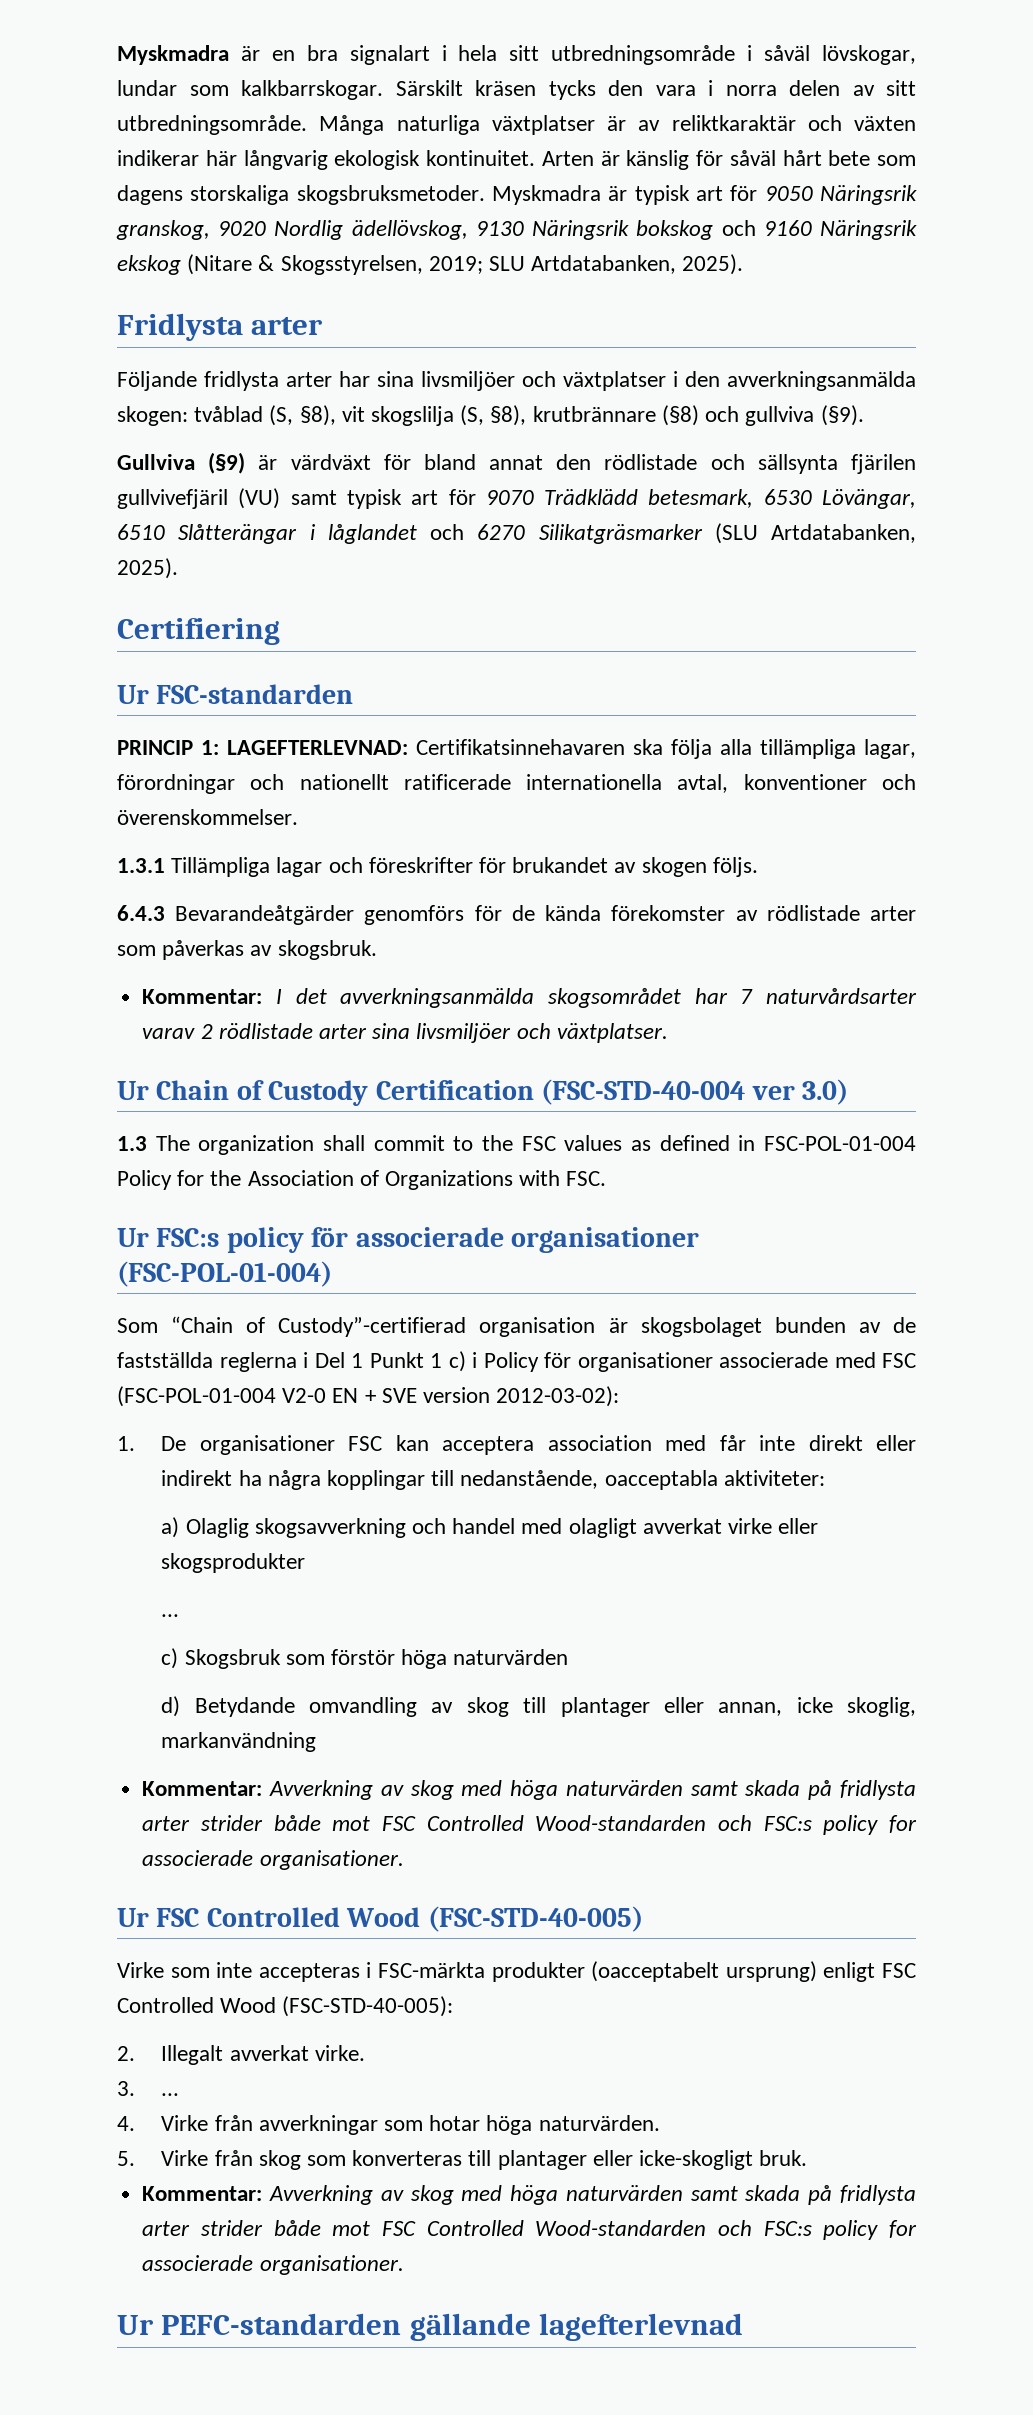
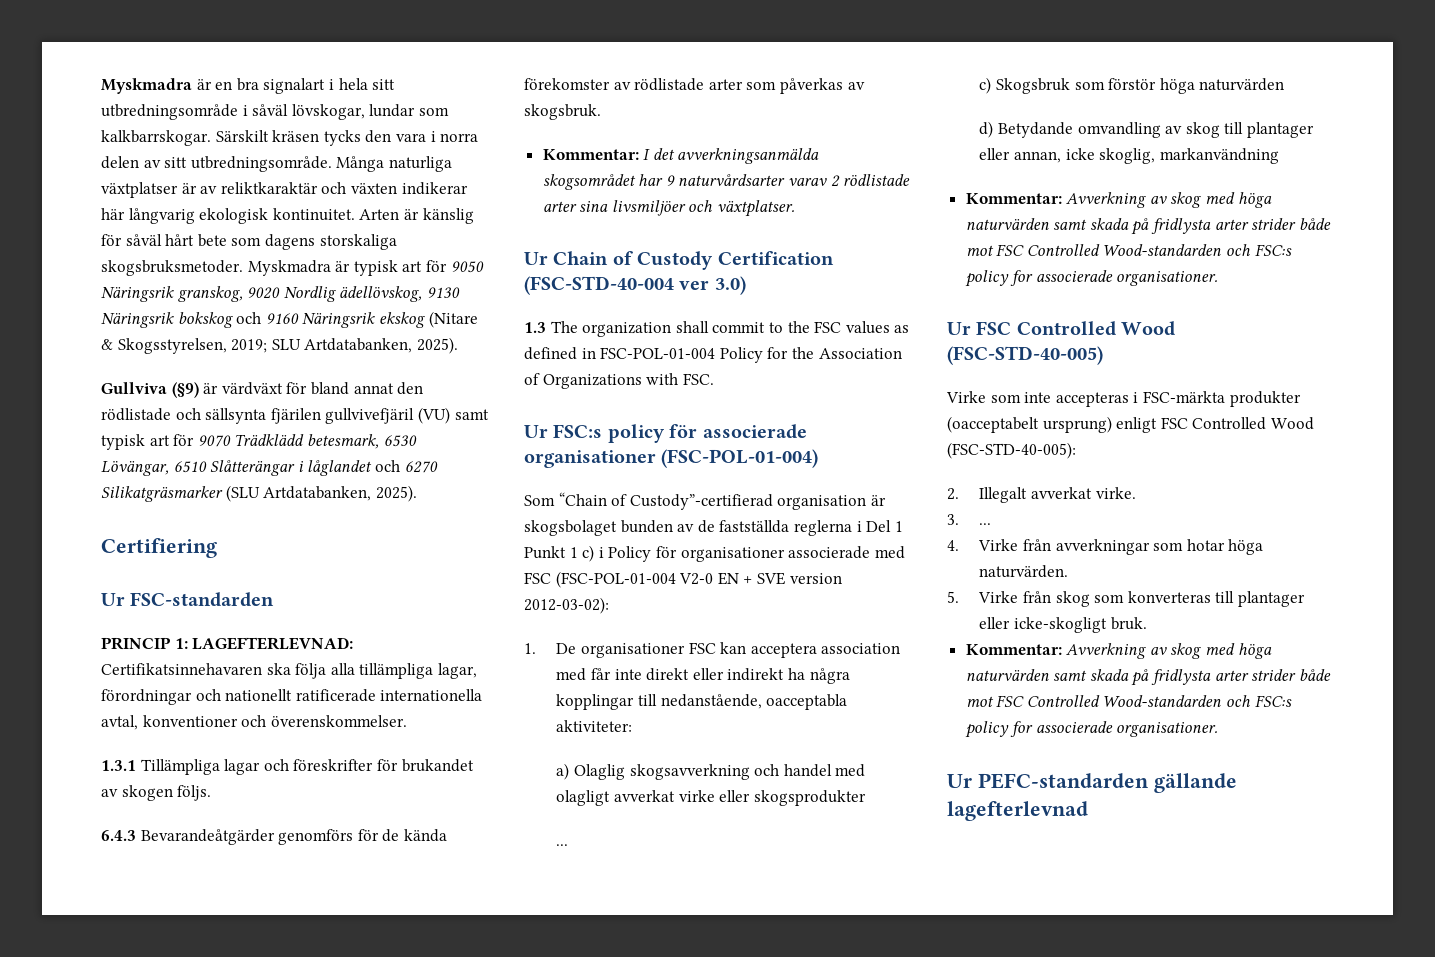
[117,313,324,341] [117,371,916,391] [117,405,864,426] // Fridlysta arter // Följande fridlysta arter har sina livsmiljöer och växtplatser i den avverkningsanmälda skogen: tvåblad (S, §8), vit skogslilja (S, §8), krutbrännare (§8) och gullviva (§9). -> (458, 345) none
[740,989,754,1004] 7 -> [665,175,675,186] 9

